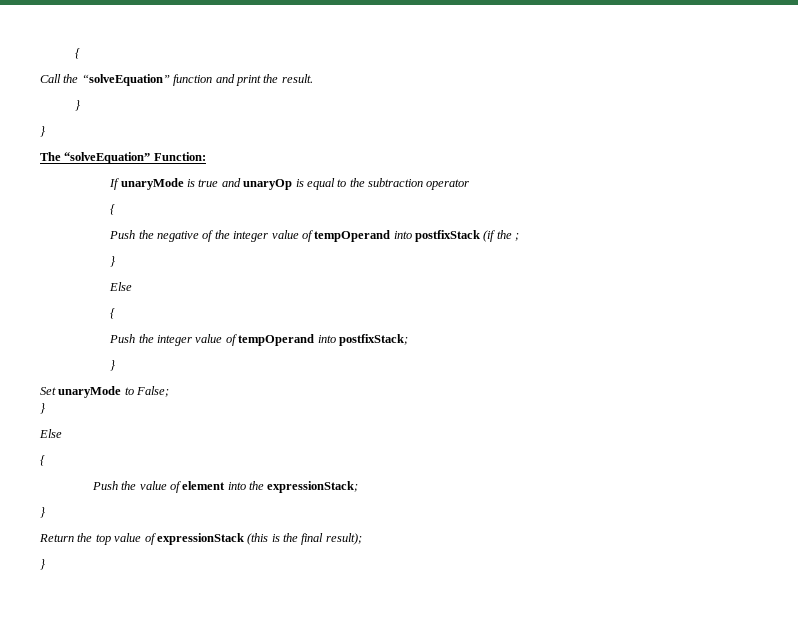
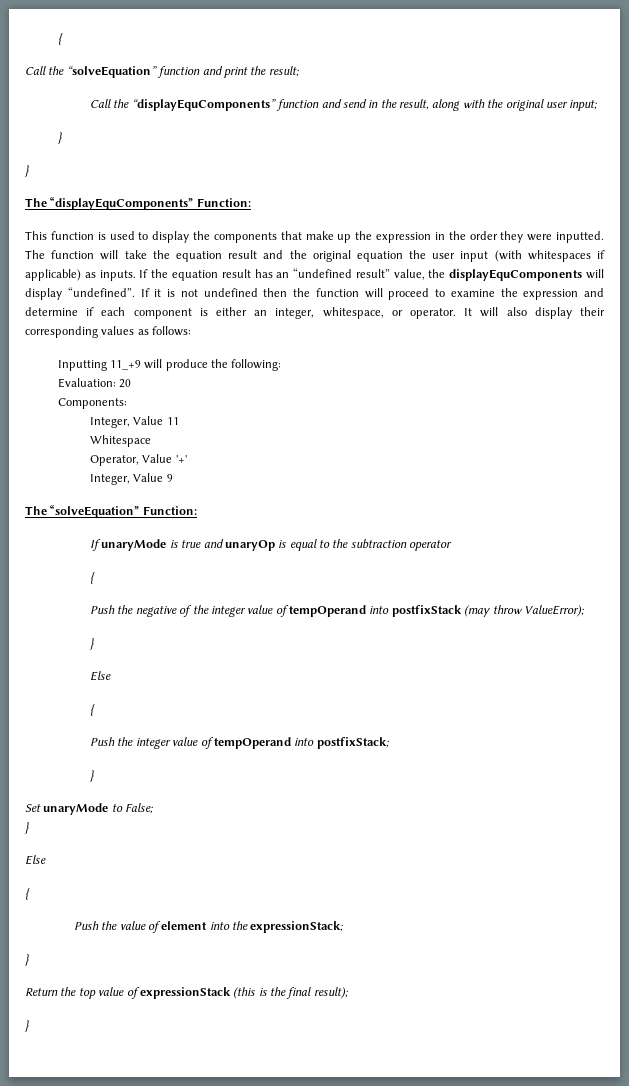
[281,74,313,83] [75,100,81,111] [40,126,45,137] result. // } // } -> [268,66,299,77] [90,98,598,111] [56,132,62,144] [24,165,29,177] [25,197,251,210] [25,231,604,243] [25,250,605,262] [25,268,604,281] [25,287,604,300] [25,307,605,319] [25,326,192,338] [57,359,282,371] [57,378,131,388] [57,398,127,409] [90,416,179,428] [90,435,152,447] [90,454,187,466] [90,473,173,485] result; // Call the “displayEquComponents” function and send in the result, along with the original user input; // } // } // The “displayEquComponents” Function: // This function is used to display the components that make up the expression in the order they were inputted. The function will take the equation result and the original equation the user input (with whitespaces if applicable) as inputs. If the equation result has an “undefined result” value, the displayEquComponents will display “undefined”. If it is not undefined then the function will proceed to examine the expression and determine if each component is either an integer, whitespace, or operator. It will also display their corresponding values as follows: // Inputting 11_+9 will produce the following: // Evaluation: 20 // Components: // Integer, Value 11 // Whitespace // Operator, Value '+' // Integer, Value 9
[483,230,520,242] (if the ; -> [464,605,584,617] (may throw ValueError);

